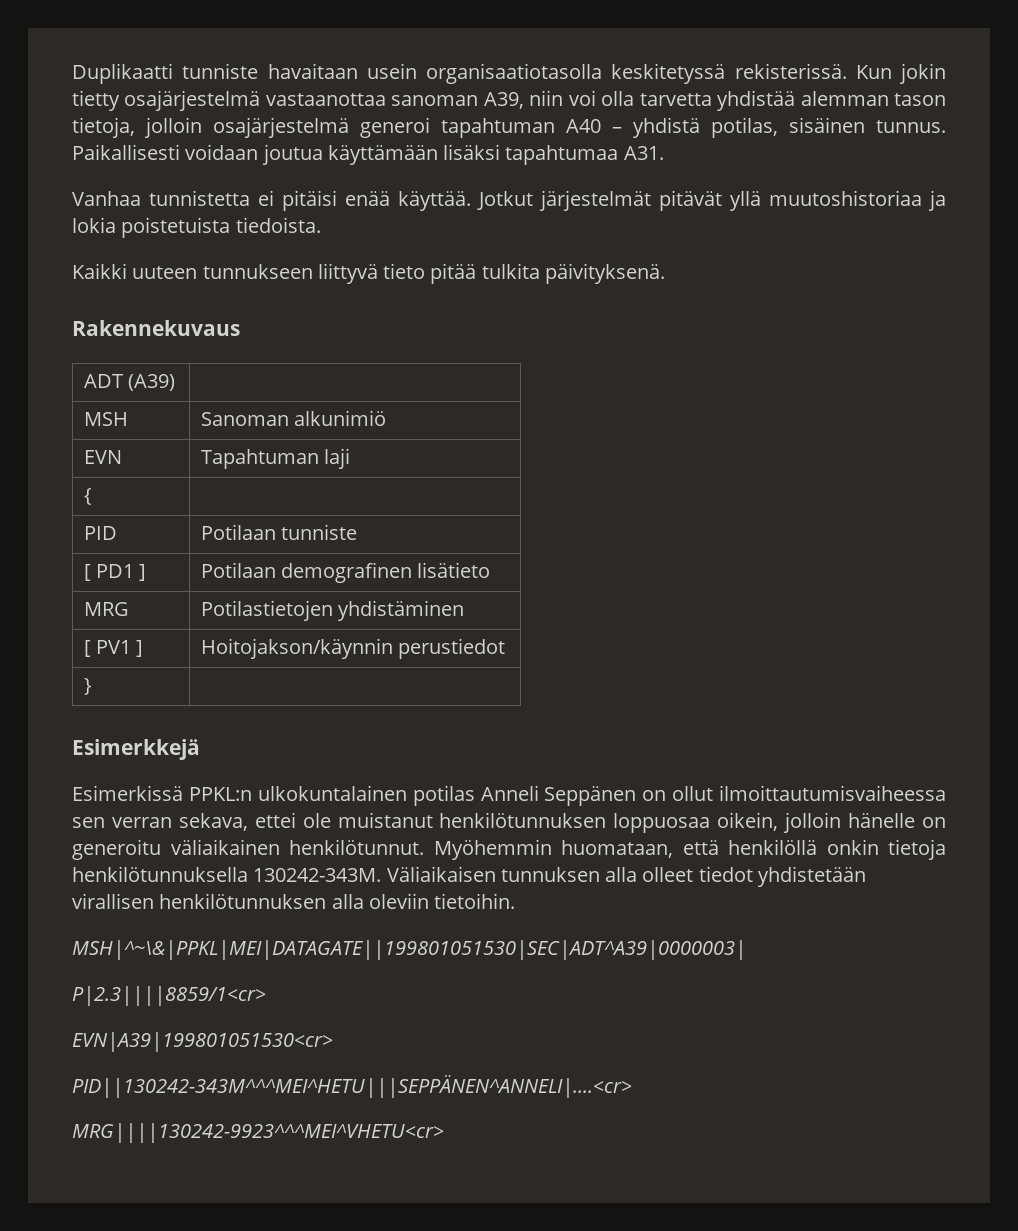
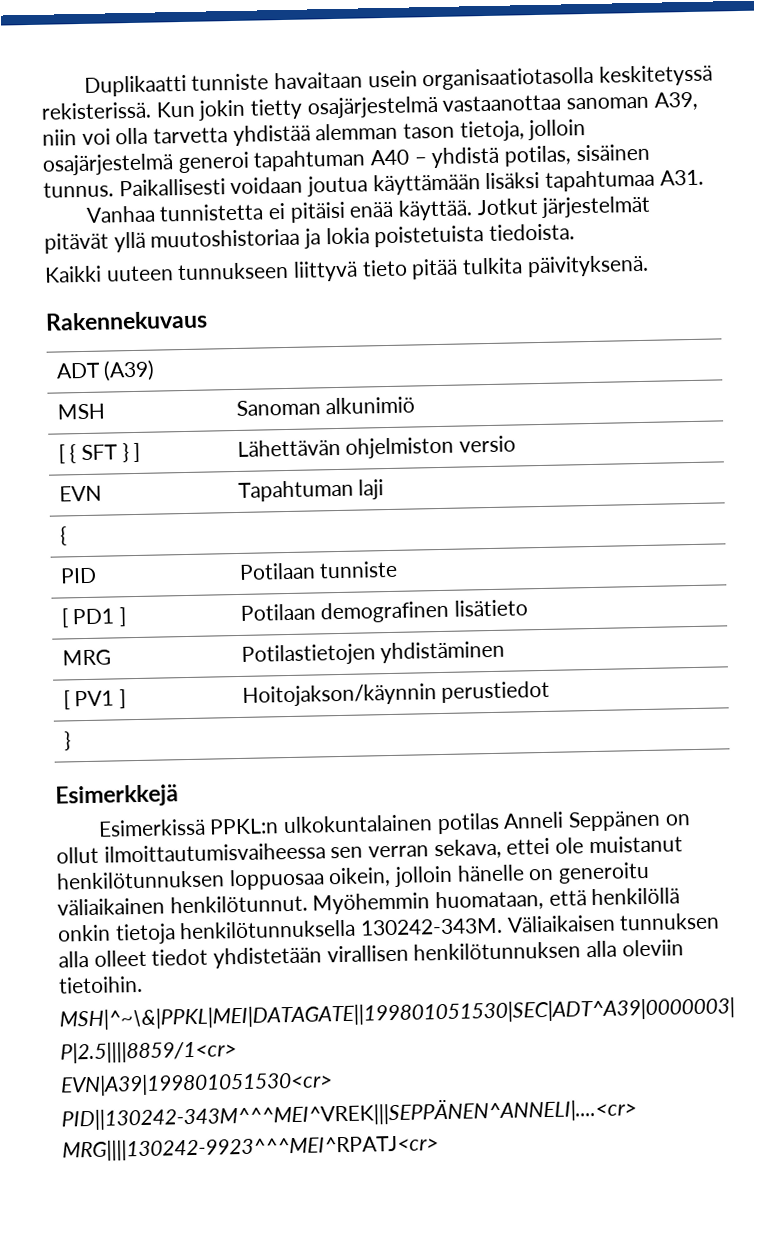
(387, 418) none -> [57,442,141,464] [236,435,517,459] // [ { SFT } ] | Lähettävän ohjelmiston versio
[72,986,266,1006] P|2.3||||8859/1<cr> -> [60,1040,237,1064] P|2.5||||8859/1<cr>
[72,1075,632,1098] [72,1123,444,1143] PID||130242-343M^^^MEI^HETU|||SEPPÄNEN^ANNELI|....<cr> // MRG||||130242-9923^^^MEI^VHETU<cr> -> [61,1096,637,1131] [62,1134,439,1162] PID||130242-343M^^^MEI^VREK|||SEPPÄNEN^ANNELI|....<cr> // MRG||||130242-9923^^^MEI^RPATJ<cr>

